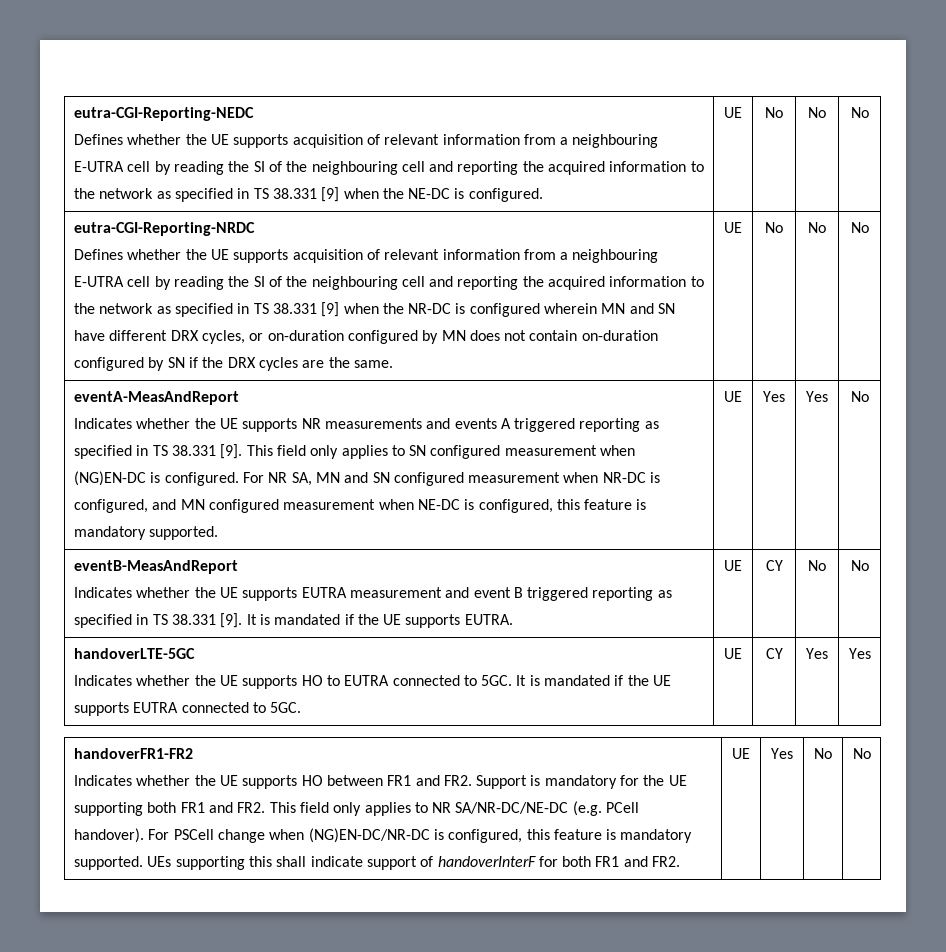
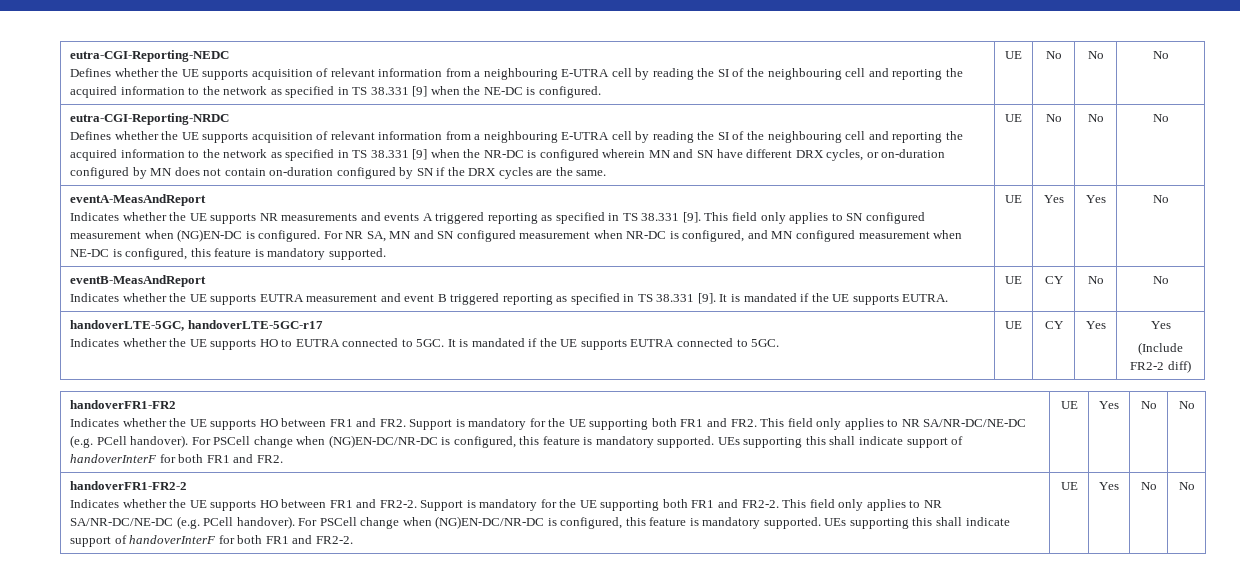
[73,648,195,659] handoverLTE-5GC -> [70,320,323,331] handoverLTE-5GC, handoverLTE-5GC-r17
(871, 653) none -> [1138,342,1183,355] [1130,360,1191,373] // (Include FR2-2 diff)
(871, 753) none -> [70,481,188,490] [70,499,942,511] [70,516,1010,529] [70,535,353,547] [1060,482,1078,490] [1099,482,1119,490] [1140,482,1157,490] [1178,482,1195,490] // handoverFR1-FR2-2 // Indicates whether the UE supports HO between FR1 and FR2-2. Support is mandatory for the UE supporting both FR1 and FR2-2. This field only applies to NR SA/NR-DC/NE-DC (e.g. PCell handover). For PSCell change when (NG)EN-DC/NR-DC is configured, this feature is mandatory supported. UEs supporting this shall indicate support of handoverInterF for both FR1 and FR2-2. | UE | Yes | No | No

